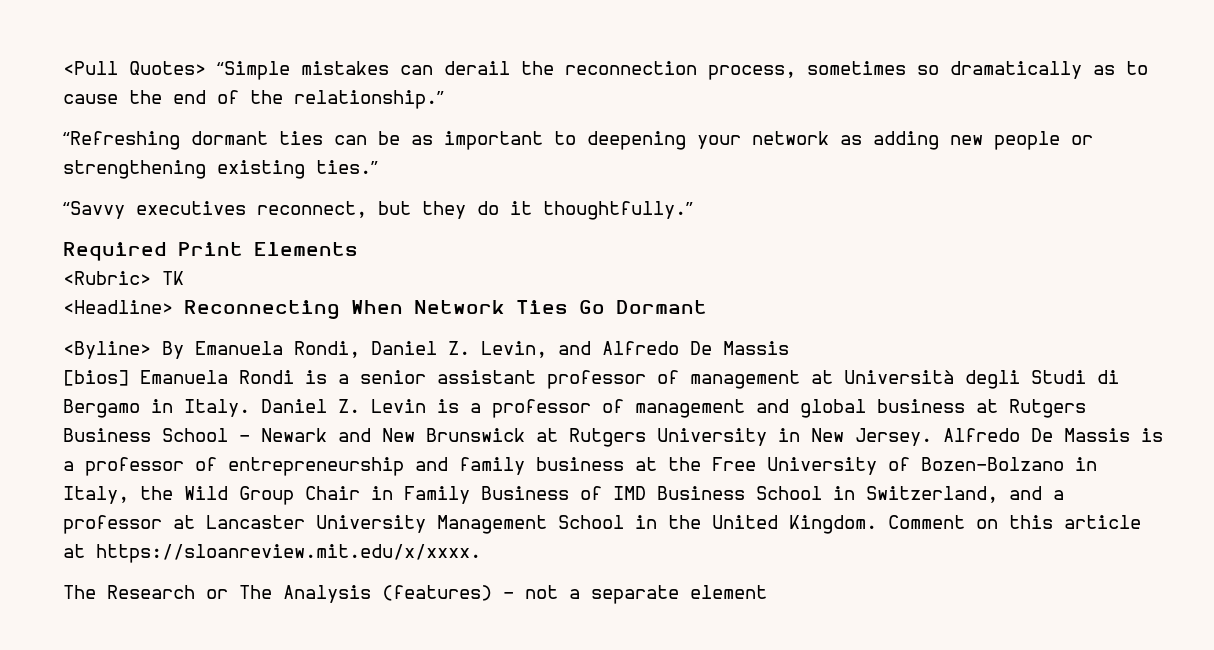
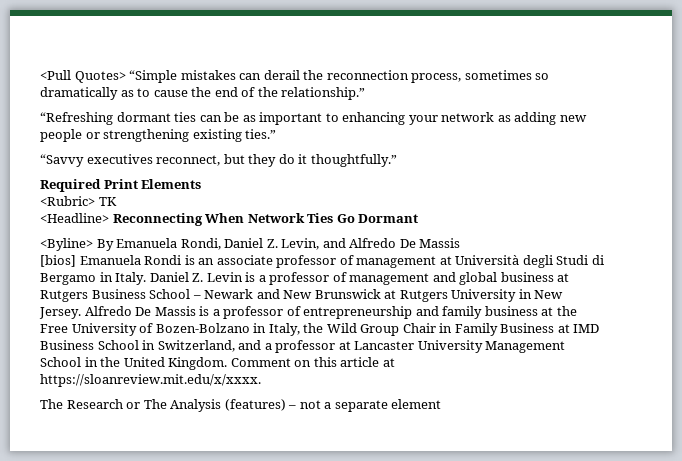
[587,131,686,150] deepening -> [342,112,406,125] enhancing
[338,370,536,384] a senior assistant -> [198,255,273,265] an associate
[580,486,602,500] of -> [557,324,570,333] at

